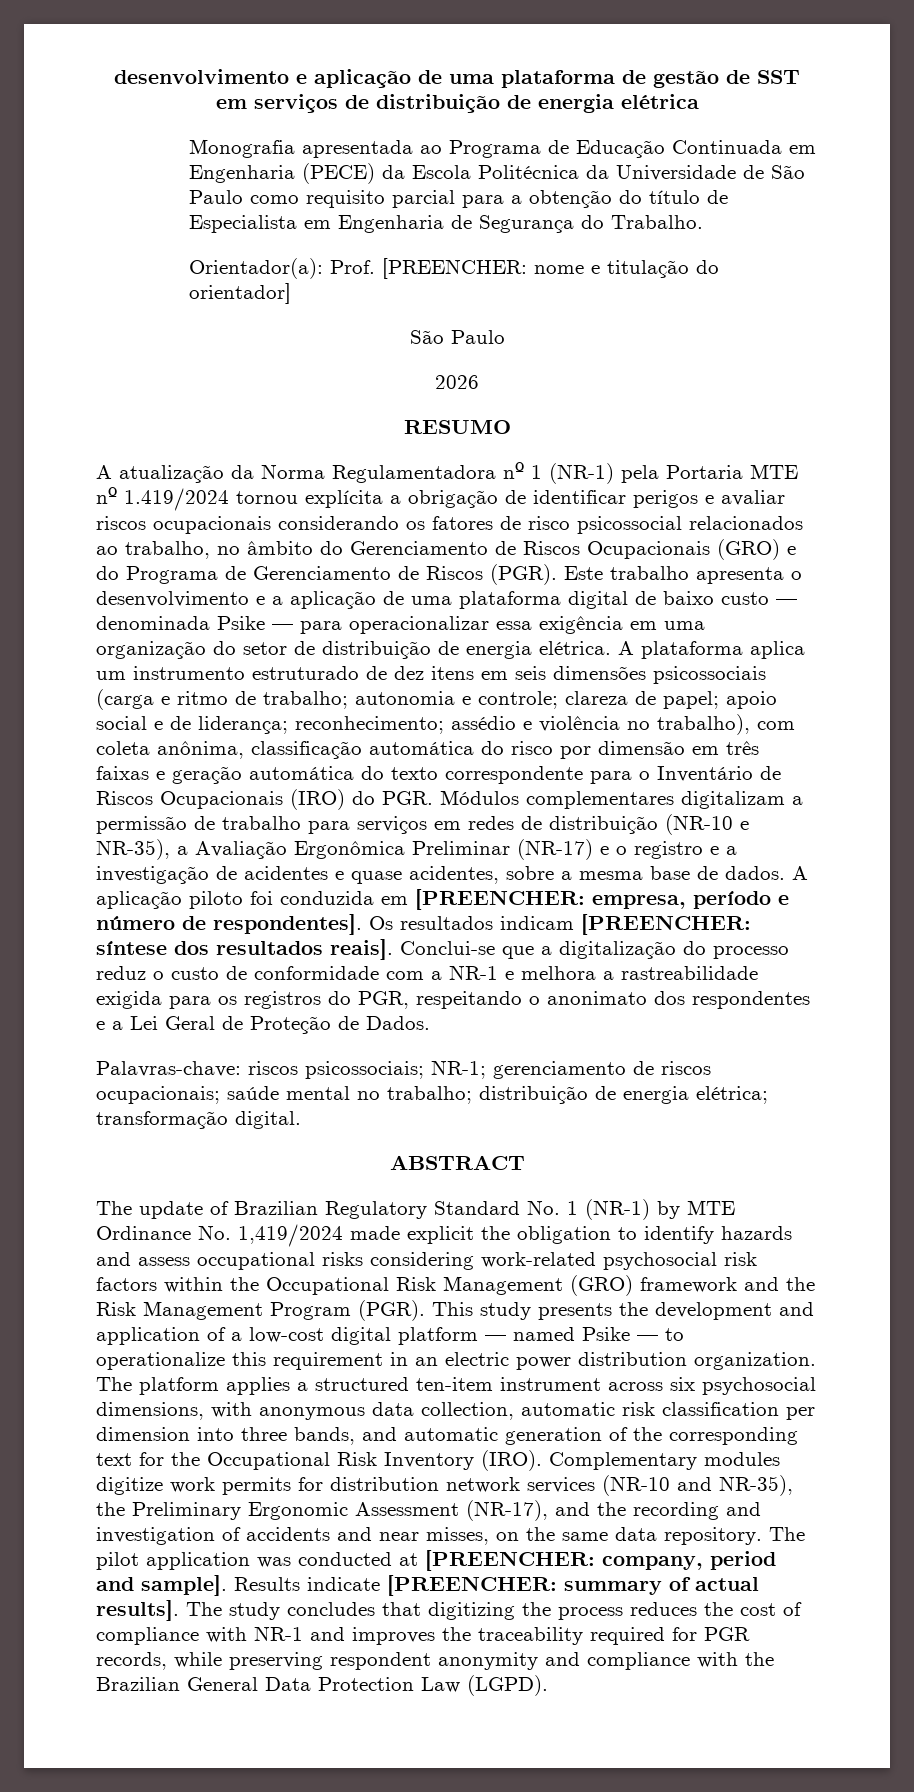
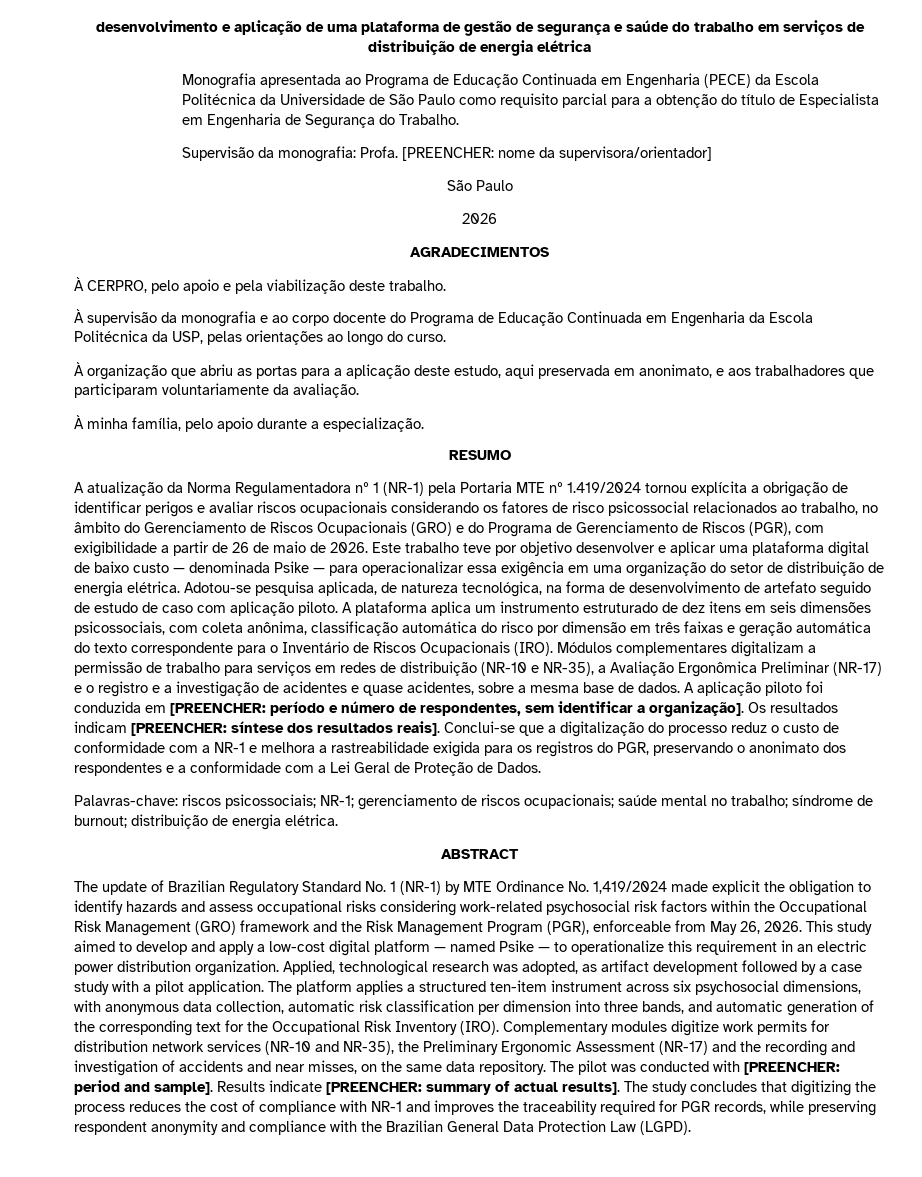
[757,70,800,84] SST -> [536,20,754,36] segurança e saúde do trabalho
[189,258,720,279] [189,283,292,304] [409,330,505,344] [435,375,479,389] Orientador(a): Prof. [PREENCHER: nome e titulação do orientador] // São Paulo // 2026 -> [181,146,712,162] [446,180,513,191] [462,213,497,224] [410,247,549,257] [74,277,446,294] [74,309,813,327] [74,330,446,346] [74,362,874,380] [74,383,359,398] [74,415,424,432] Supervisão da monografia: Profa. [PREENCHER: nome da supervisora/orientador] // São Paulo // 2026 // AGRADECIMENTOS // À CERPRO, pelo apoio e pela viabilização deste trabalho. // À supervisão da monografia e ao corpo docente do Programa de Educação Continuada em Engenharia da Escola Politécnica da USP, pelas orientações ao longo do curso. // À organização que abriu as portas para a aplicação deste estudo, aqui preservada em anonimato, e aos trabalhadores que participaram voluntariamente da avaliação. // À minha família, pelo apoio durante a especialização.
[490,564,802,585] [96,591,404,609] (PGR). Este trabalho apresenta o desenvolvimento e a aplicação de -> [749,522,824,536] [74,541,716,557] (PGR), com exigibilidade a partir de 26 de maio de 2026. Este trabalho teve por objetivo desenvolver e aplicar
(611, 648) none -> [184,581,871,597] [74,601,338,616] Adotou-se pesquisa aplicada, de natureza tecnológica, na forma de desenvolvimento de artefato seguido de estudo de caso com aplicação piloto.
[653,666,766,684] [96,689,777,710] [96,714,750,735] psicossociais (carga e ritmo de trabalho; autonomia e controle; clareza de papel; apoio social e de liderança; reconhecimento; assédio e violência no trabalho), -> [74,621,165,636] psicossociais,
[290,789,433,810] (IRO) do PGR. -> [514,642,553,656] (IRO).
[592,895,686,909] empresa, -> (266, 709) none
[213,914,362,935] respondentes]. -> [420,701,744,717] respondentes, sem identificar a organização].
[416,991,522,1009] respeitando -> [653,742,733,756] preservando
(123, 1025) none -> [190,761,326,773] conformidade com a
[479,1086,768,1104] [96,1111,301,1129] distribuição de energia elétrica; transformação digital. -> [792,795,873,806] [74,814,338,830] síndrome de burnout; distribuição de energia elétrica.
[358,1300,814,1321] [96,1327,226,1345] (PGR). This study presents the development and application of -> [547,920,872,935] [74,940,254,955] (PGR), enforceable from May 26, 2026. This study aimed to develop and apply
(816, 1361) none -> [283,960,862,976] [74,980,264,995] Applied, technological research was adopted, as artifact development followed by a case study with a pilot application.
[466,1500,548,1521] (NR-17), -> [659,1041,708,1055] (NR-17)
[146,1552,250,1570] application -> (607, 1067) none
[399,1550,703,1571] at [PREENCHER: company, -> [713,1060,840,1075] with [PREENCHER:

